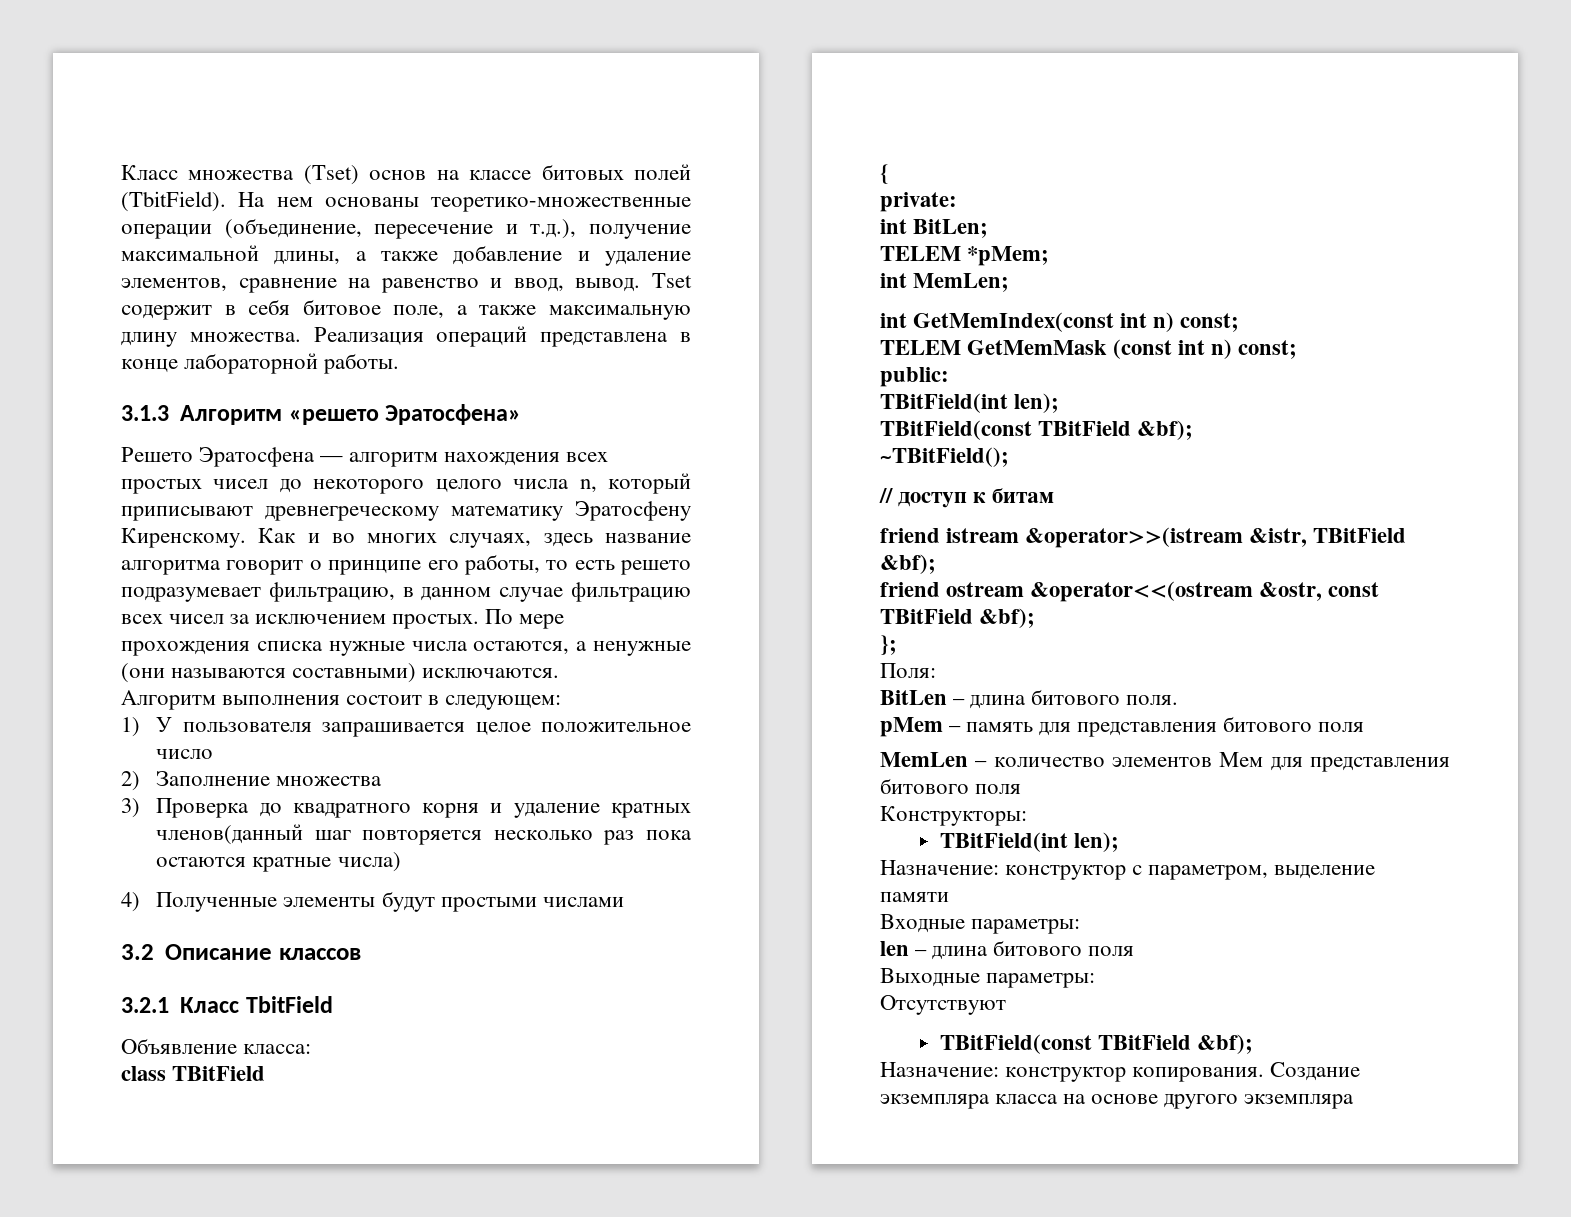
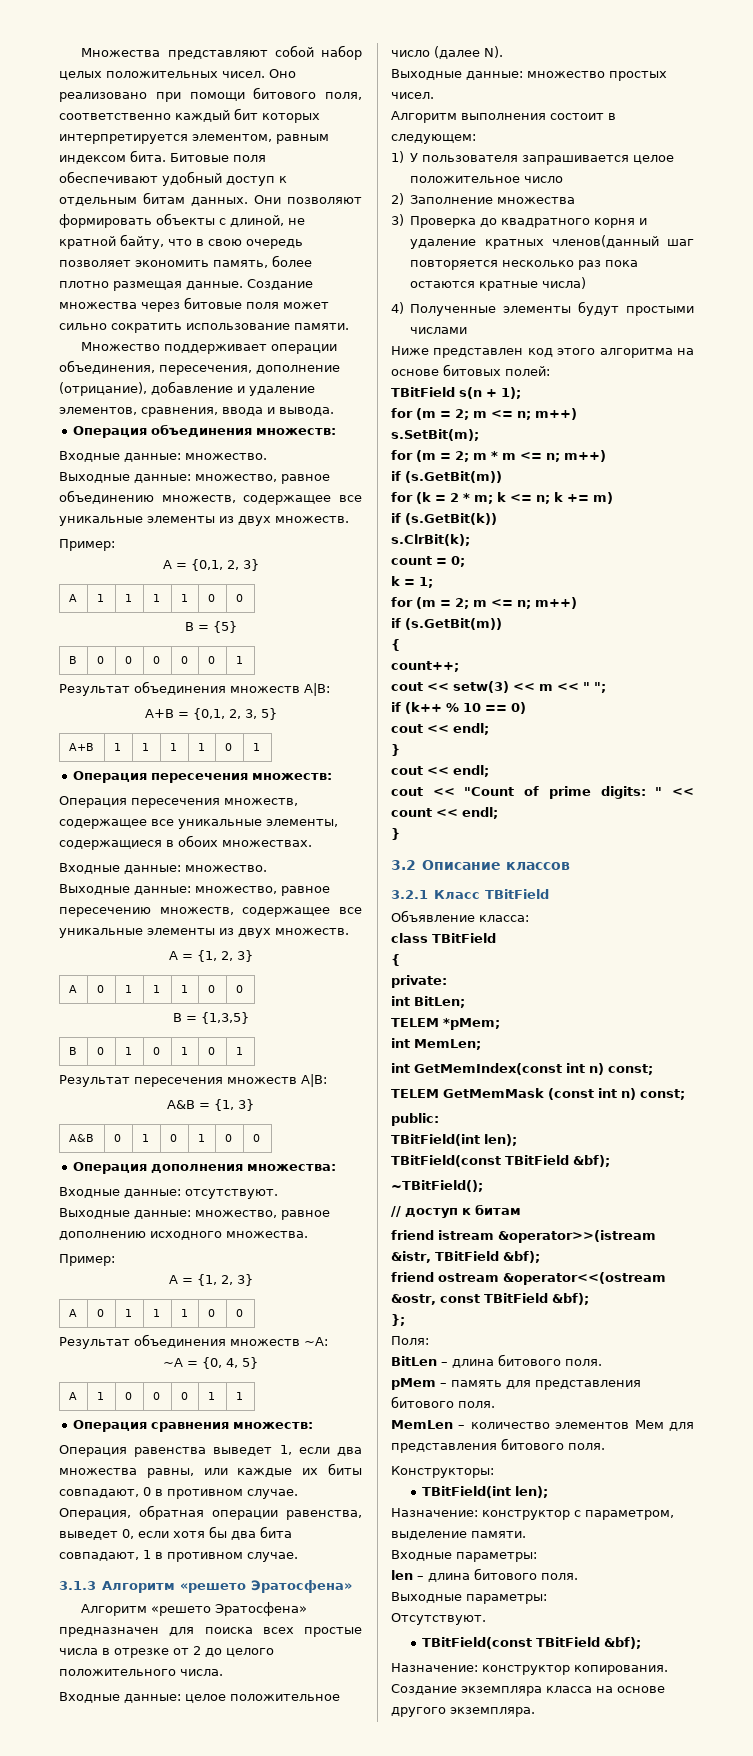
[121,164,692,185] [121,191,691,212] [121,218,691,239] [121,245,691,266] [121,273,692,293] [121,299,691,320] [121,326,691,347] [121,353,400,374] [121,404,522,425] [121,447,609,467] [121,473,692,494] [121,501,691,521] [121,528,691,548] [121,554,691,575] [121,582,691,602] [121,609,565,629] [121,641,691,656] [121,663,560,683] Класс множества (Tset) основ на классе битовых полей (TbitField). На нем основаны теоретико-множественные операции (объединение, пересечение и т.д.), получение максимальной длины, а также добавление и удаление элементов, сравнение на равенство и ввод, вывод. Tset содержит в себя битовое поле, а также максимальную длину множества. Реализация операций представлена в конце лабораторной работы. // 3.1.3 Алгоритм «решето Эратосфена» // Решето Эратосфена — алгоритм нахождения всех простых чисел до некоторого целого числа n, который приписывают древнегреческому математику Эратосфену Киренскому. Как и во многих случаях, здесь название алгоритма говорит о принципе его работы, то есть решето подразумевает фильтрацию, в данном случае фильтрацию всех чисел за исключением простых. По мере прохождения списка нужные числа остаются, а ненужные (они называются составными) исключаются. -> [81,45,362,60] [59,69,296,80] [59,87,362,102] [59,108,320,123] [59,134,329,144] [59,150,266,164] [59,171,287,186] [59,192,362,206] [59,213,305,228] [59,234,303,249] [59,255,312,268] [59,279,313,291] [59,297,329,312] [59,323,349,333] [81,342,338,354] [59,360,340,375] [59,381,315,396] [59,407,334,417] [72,424,336,438] [59,451,267,462] [59,472,330,484] [59,490,363,505] [59,516,349,526] [59,539,115,551] [162,559,259,571] [68,594,77,602] [96,594,104,602] [124,594,132,602] [152,594,160,602] [180,594,188,602] [207,594,215,602] [235,594,243,602] [184,621,237,633] [68,656,77,664] [96,656,104,664] [124,656,132,664] [152,656,160,664] [180,656,188,664] [207,656,215,664] [235,656,243,664] [59,681,330,696] [144,708,277,720] [68,743,94,751] [113,743,121,751] [141,743,149,751] [169,743,177,751] [197,743,205,751] [224,743,232,751] [252,743,260,751] [72,771,332,783] [59,796,298,808] [59,819,338,829] [59,835,312,850] [59,863,267,874] [59,884,330,896] [59,907,363,917] [59,928,349,938] [168,950,253,962] [68,985,77,993] [96,985,104,993] [124,985,132,993] [152,985,160,993] [180,985,188,993] [207,985,215,993] [235,985,243,993] [172,1012,249,1024] [68,1047,77,1055] [96,1047,104,1055] [124,1047,132,1055] [152,1047,160,1055] [180,1047,188,1055] [207,1047,215,1055] [235,1047,243,1055] [59,1074,327,1087] [167,1099,254,1111] [68,1134,94,1142] [113,1134,121,1142] [141,1134,149,1142] [169,1134,177,1142] [197,1134,205,1142] [224,1134,232,1142] [252,1134,260,1142] [72,1162,336,1174] [59,1187,278,1199] [59,1208,330,1220] [59,1231,308,1240] [59,1254,115,1266] [168,1274,253,1286] [68,1309,77,1317] [96,1309,104,1317] [124,1309,132,1317] [152,1309,160,1317] [180,1309,188,1317] [207,1309,215,1317] [235,1309,243,1317] [59,1334,328,1349] [163,1357,258,1369] [68,1392,77,1400] [96,1392,104,1400] [124,1392,132,1400] [152,1392,160,1400] [180,1392,188,1400] [207,1392,215,1400] [235,1392,243,1400] [72,1420,313,1432] [59,1445,362,1457] [59,1463,363,1478] [59,1487,298,1499] [59,1505,362,1520] [59,1526,292,1540] [59,1550,298,1562] [59,1580,353,1593] [81,1602,308,1616] [59,1627,362,1637] [59,1646,274,1658] [59,1669,223,1676] [59,1692,340,1703] [391,46,503,59] [391,69,667,81] [391,92,434,99] Множества представляют собой набор целых положительных чисел. Оно реализовано при помощи битового поля, соответственно каждый бит которых интерпретируется элементом, равным индексом бита. Битовые поля обеспечивают удобный доступ к отдельным битам данных. Они позволяют формировать объекты с длиной, не кратной байту, что в свою очередь позволяет экономить память, более плотно размещая данные. Создание множества через битовые поля может сильно сократить использование памяти. // Множество поддерживает операции объединения, пересечения, дополнение (отрицание), добавление и удаление элементов, сравнения, ввода и вывода. // Операция объединения множеств: // Входные данные: множество. // Выходные данные: множество, равное объединению множеств, содержащее все уникальные элементы из двух множеств. // Пример: // A = {0,1, 2, 3} // A | 1 | 1 | 1 | 1 | 0 | 0 // B = {5} // B | 0 | 0 | 0 | 0 | 0 | 1 // Результат объединения множеств A|B: // A+B = {0,1, 2, 3, 5} // A+B | 1 | 1 | 1 | 1 | 0 | 1 // Операция пересечения множеств: // Операция пересечения множеств, содержащее все уникальные элементы, содержащиеся в обоих множествах. // Входные данные: множество. // Выходные данные: множество, равное пересечению множеств, содержащее все уникальные элементы из двух множеств. // A = {1, 2, 3} // A | 0 | 1 | 1 | 1 | 0 | 0 // B = {1,3,5} // B | 0 | 1 | 0 | 1 | 0 | 1 // Результат пересечения множеств A|B: // A&B = {1, 3} // A&B | 0 | 1 | 0 | 1 | 0 | 0 // Операция дополнения множества: // Входные данные: отсутствуют. // Выходные данные: множество, равное дополнению исходного множества. // Пример: // A = {1, 2, 3} // A | 0 | 1 | 1 | 1 | 0 | 0 // Результат объединения множеств ~A: // ~A = {0, 4, 5} // A | 1 | 0 | 0 | 0 | 1 | 1 // Операция сравнения множеств: // Операция равенства выведет 1, если два множества равны, или каждые их биты совпадают, 0 в противном случае. Операция, обратная операции равенства, выведет 0, если хотя бы два бита совпадают, 1 в противном случае. // 3.1.3 Алгоритм «решето Эратосфена» // Алгоритм «решето Эратосфена» предназначен для поиска всех простые числа в отрезке от 2 до целого положительного числа. // Входные данные: целое положительное число (далее N). // Выходные данные: множество простых чисел.
(624, 902) none -> [391,346,694,358] [391,364,550,376] [391,387,521,399] [391,408,577,420] [391,429,479,441] [391,450,606,462] [391,471,502,483] [391,492,613,504] [391,513,497,525] [391,534,470,546] [391,556,465,567] [391,576,433,588] [391,597,577,609] [391,618,502,630] [391,639,400,651] [391,661,459,672] [391,681,606,693] [391,702,526,714] [391,723,489,735] [391,744,400,756] [391,765,489,777] [391,786,694,799] [391,807,498,819] [391,828,400,840] // Ниже представлен код этого алгоритма на основе битовых полей: // TBitField s(n + 1); // for (m = 2; m <= n; m++) // s.SetBit(m); // for (m = 2; m * m <= n; m++) // if (s.GetBit(m)) // for (k = 2 * m; k <= n; k += m) // if (s.GetBit(k)) // s.ClrBit(k); // count = 0; // k = 1; // for (m = 2; m <= n; m++) // if (s.GetBit(m)) // { // count++; // cout << setw(3) << m << " "; // if (k++ % 10 == 0) // cout << endl; // } // cout << endl; // cout << "Count of prime digits: " << count << endl; // }
[245,996,333,1013] TbitField -> [485,889,550,899] TBitField
[1318,722,1365,732] поля -> [458,1401,495,1408] поля.
[975,784,1022,794] поля -> [568,1443,605,1450] поля.
[880,892,949,902] памяти -> [471,1531,526,1538] памяти.
[1088,946,1135,956] поля -> [541,1573,578,1580] поля.
[880,995,1006,1015] Отсутствуют -> [391,1613,486,1625] Отсутствуют.
[1244,1094,1355,1109] экземпляра -> [450,1707,535,1717] экземпляра.

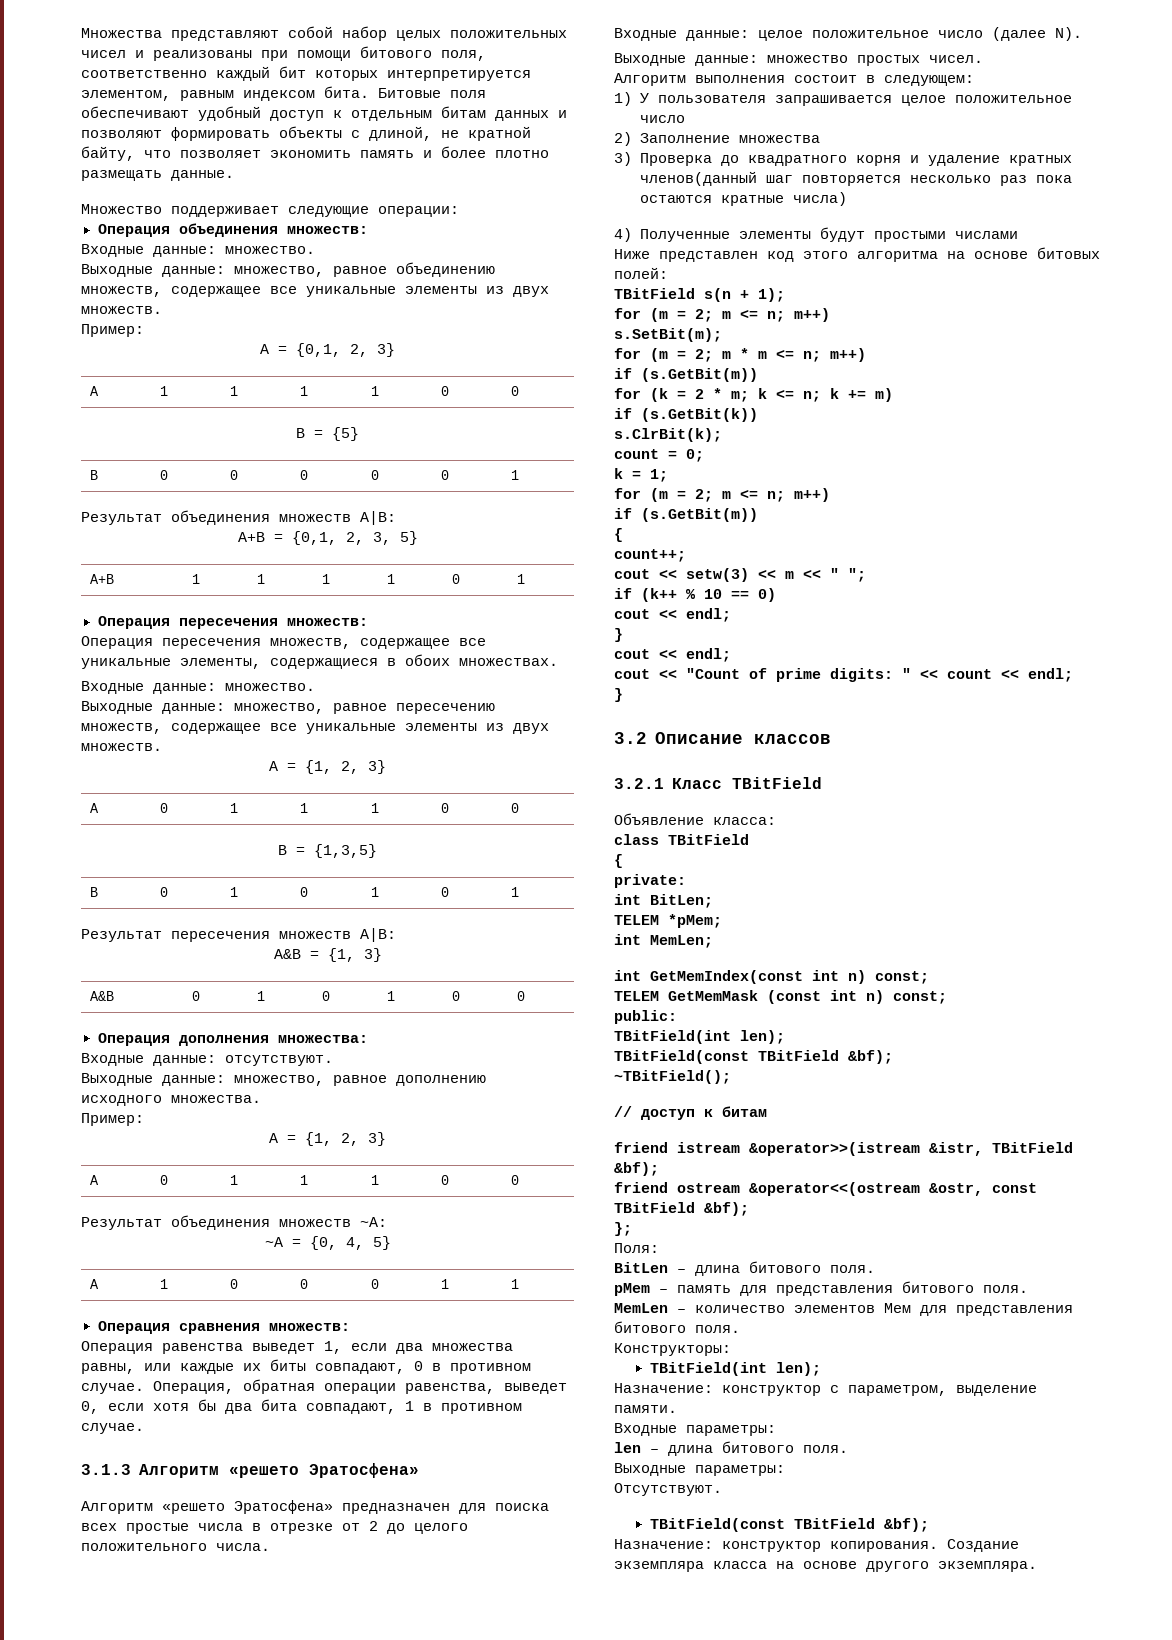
[222,69,296,78] [59,92,147,102] чисел. Оно реализовано -> [81,50,252,61] чисел и реализованы
[191,195,281,206] данных. Они -> [495,110,567,121] данных и
[196,239,303,249] [59,260,268,268] в свою очередь позволяет экономить память, -> [180,150,432,158] позволяет экономить память и
[113,281,182,291] размещая -> [81,170,162,181] размещать
[247,279,313,290] [59,297,329,312] [59,323,349,333] [81,342,338,354] [59,360,340,375] [59,381,315,396] [59,407,334,417] Создание множества через битовые поля может сильно сократить использование памяти. // Множество поддерживает операции объединения, пересечения, дополнение (отрицание), добавление и удаление элементов, сравнения, ввода и вывода. -> [81,204,459,217] // Множество поддерживает следующие операции:

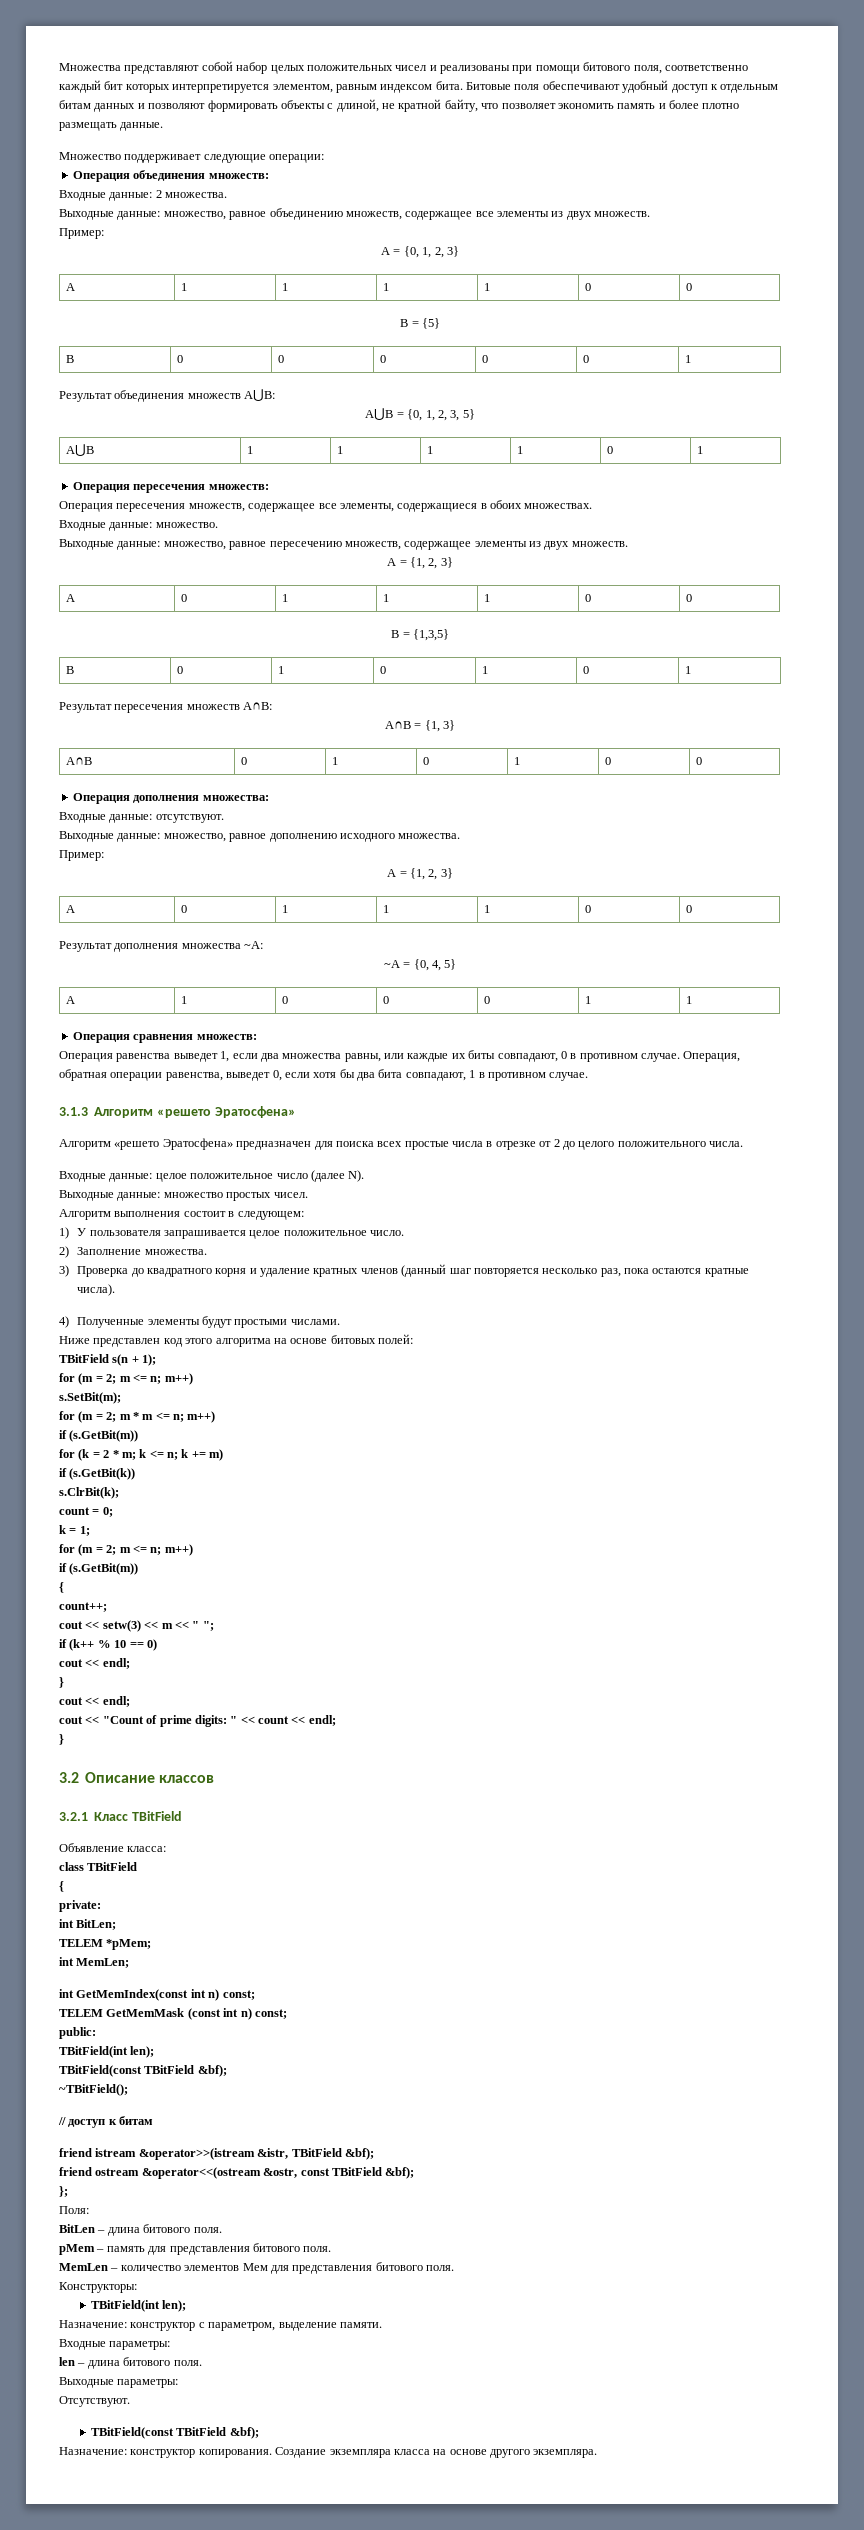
[225,246,315,254] множество. -> [155,190,228,198] 2 множества.
[306,286,396,297] уникальные -> (494, 214) none
[296,343,341,357] {0,1, -> [403,246,432,258] {0, 1,
[360,511,396,525] [237,531,337,545] A|B: // A+B = {0,1, -> [244,389,276,401] [365,408,435,421] A⋃B: // A⋃B = {0, 1,
[90,574,115,584] A+B -> [66,444,95,456] A⋃B
[81,658,171,669] уникальные -> (337, 506) none
[270,723,396,734] все уникальные -> (472, 545) none
[360,928,396,942] [273,949,301,959] A|B: // A&B -> [243,702,273,710] [384,721,411,729] A∩B: // A∩B
[90,991,115,1001] A&B -> [66,757,93,765] A∩B
[171,1215,351,1230] объединения множеств -> [114,943,241,952] дополнения множества
[639,115,685,123] число -> [370,1230,405,1236] число.
[738,135,820,143] множества -> [144,1249,207,1255] множества.
[639,171,757,186] членов(данный -> [360,1264,447,1277] членов (данный
[999,175,1027,186] раз -> [600,1268,621,1277] раз,
[792,192,847,206] числа) -> [77,1284,116,1296] числа).
[954,231,1018,239] числами -> [290,1319,340,1325] числами.

